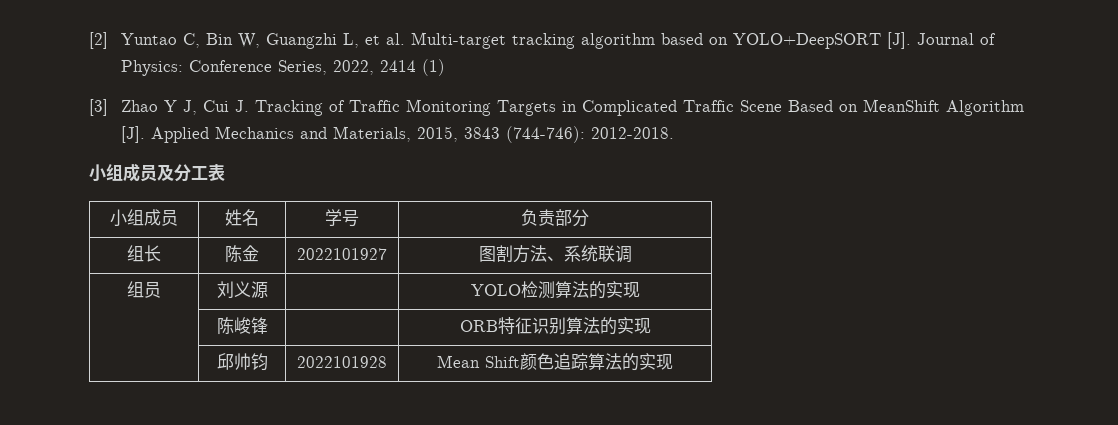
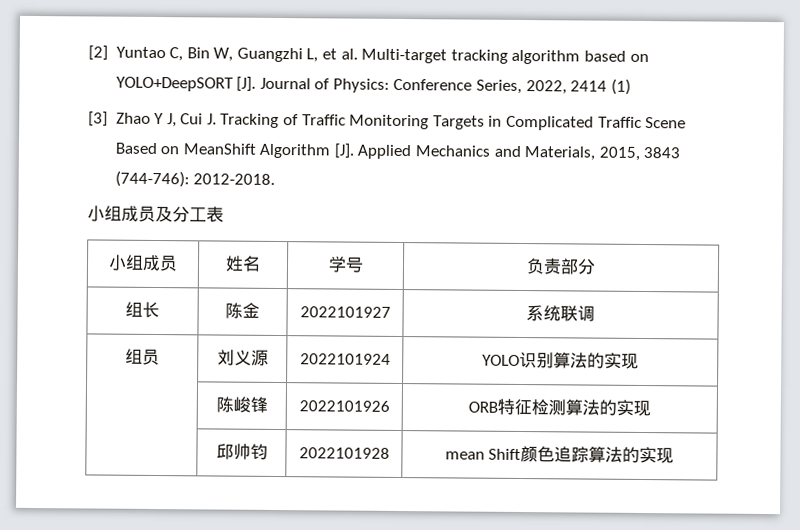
[478,245,564,263] 图割方法、 -> (391, 312) none
(268, 290) none -> [299,353,391,365] 2022101924
[520,281,555,299] 检测 -> [519,351,554,369] 识别
(268, 325) none -> [298,400,390,412] 2022101926
[531,317,566,335] 识别 -> [531,399,566,416] 检测
[437,355,480,368] Mean -> [444,451,485,460] mean

